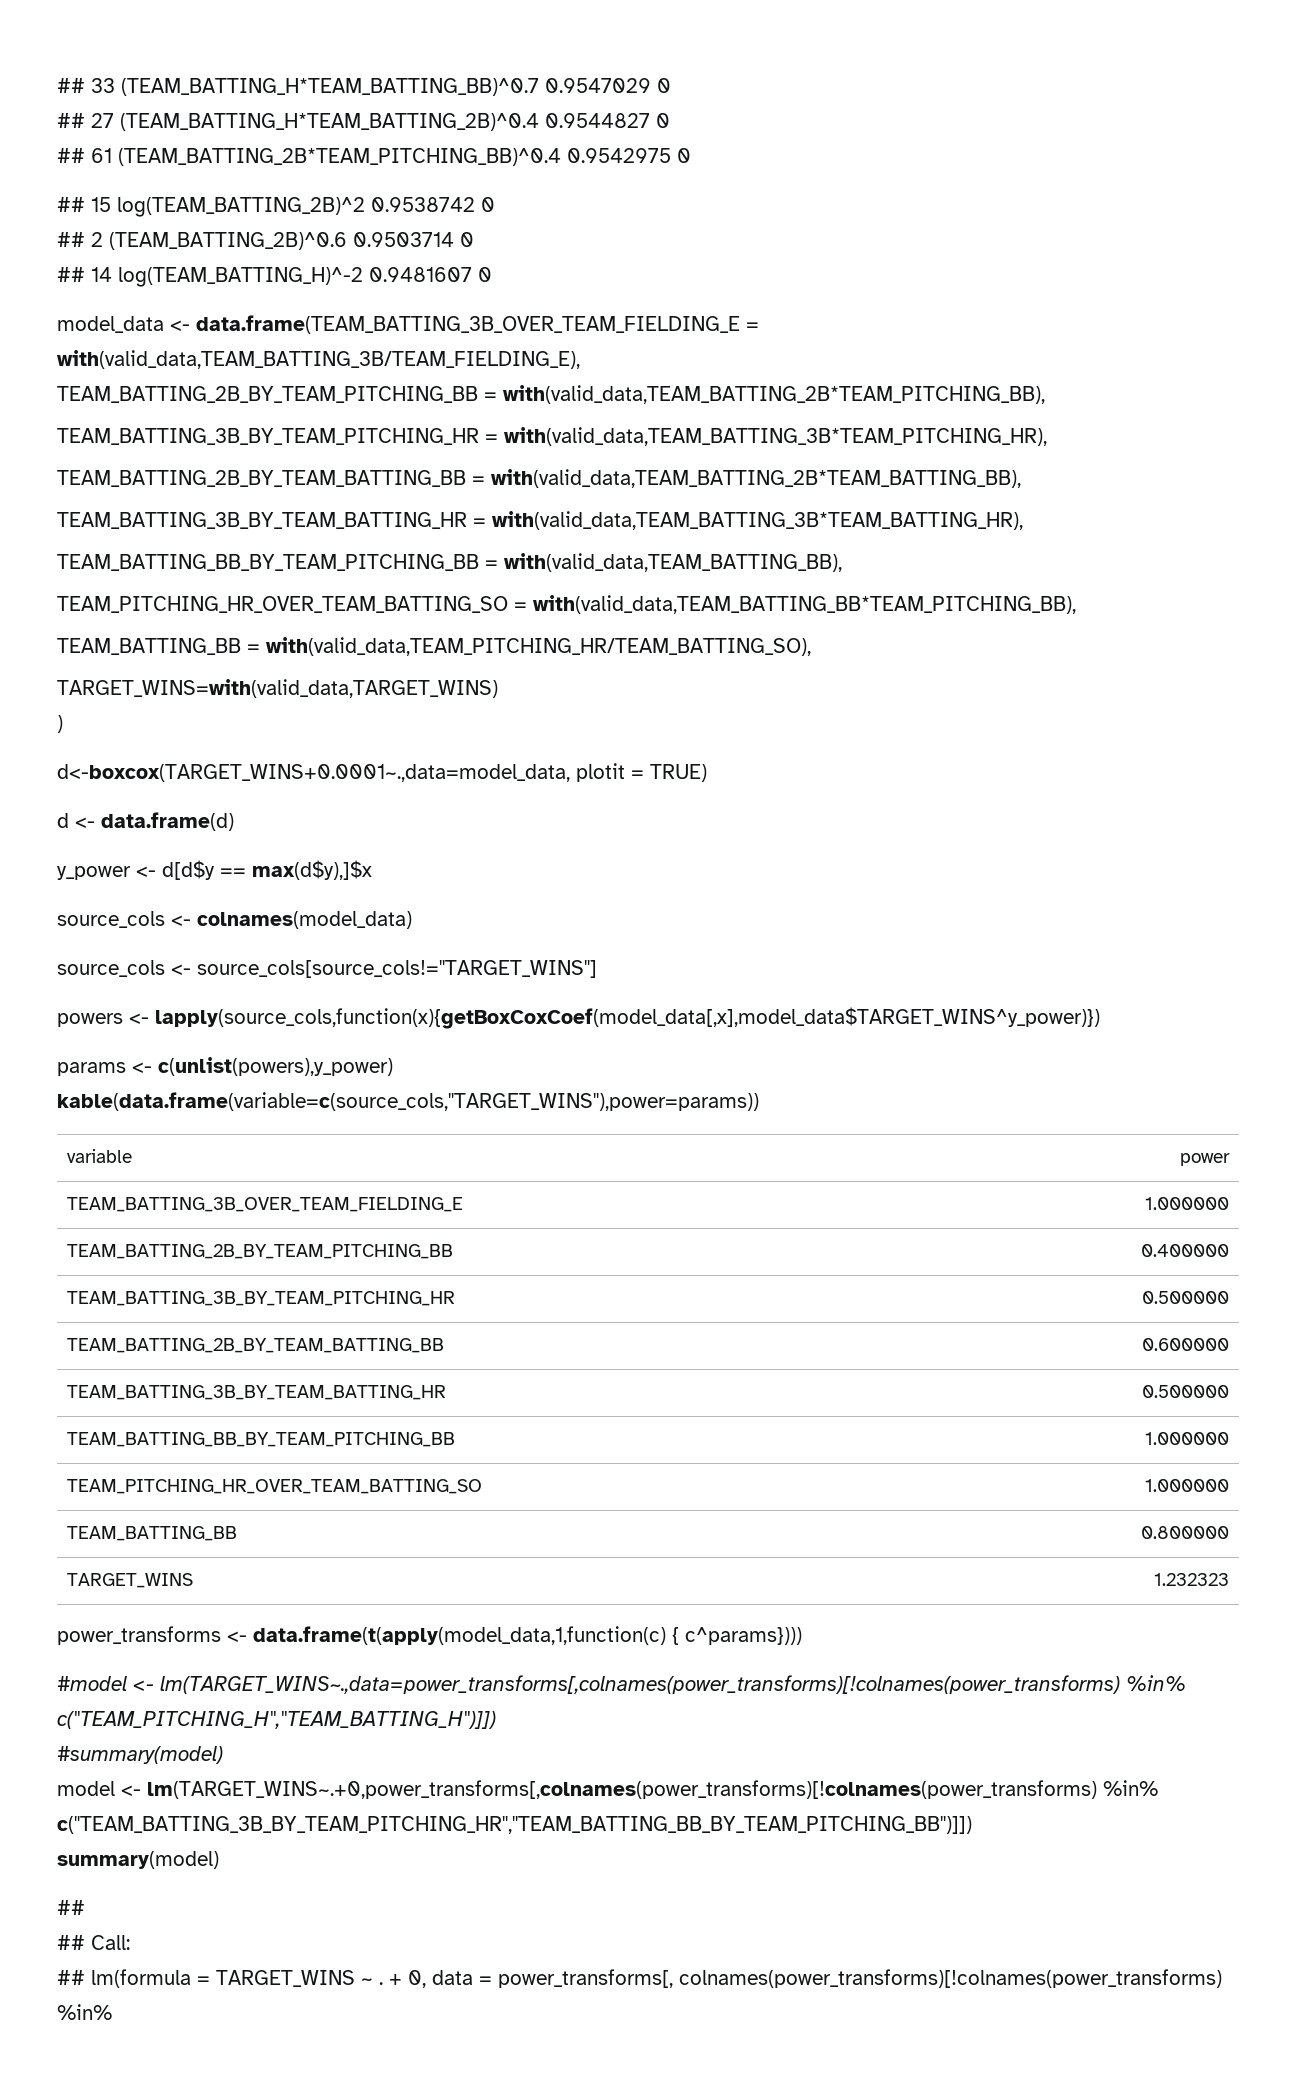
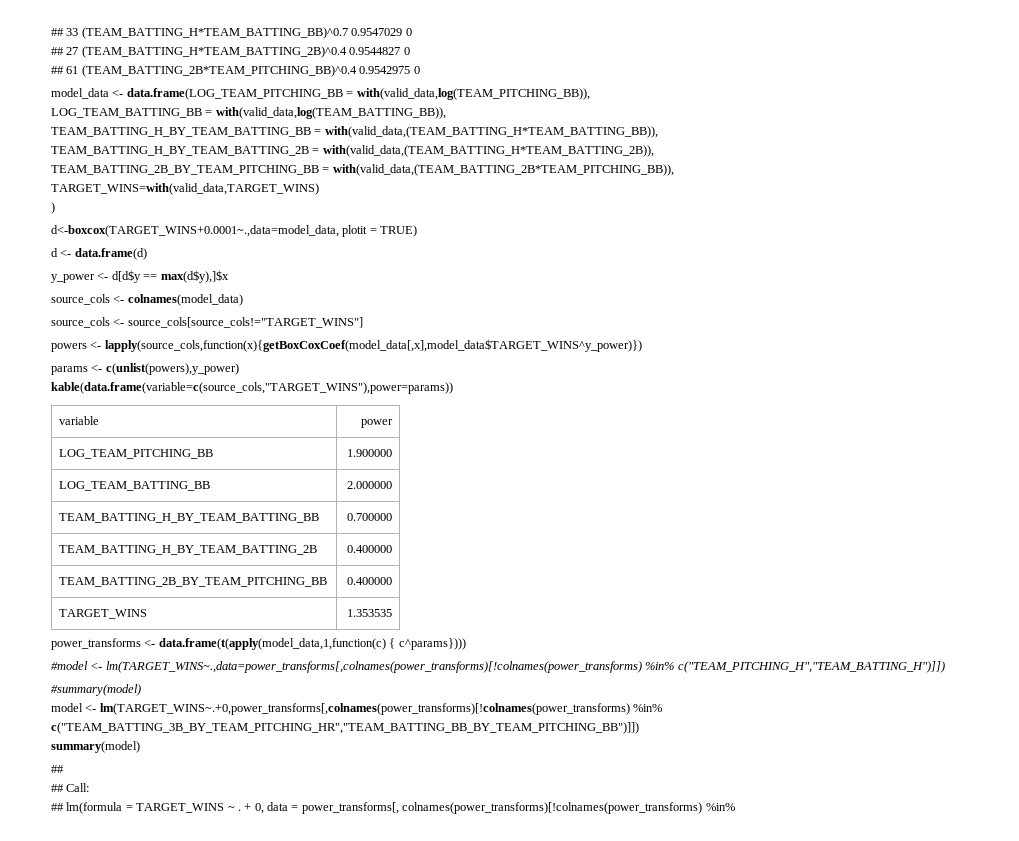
[57,197,495,217] [57,232,474,250] [57,267,492,287] [57,315,759,334] [57,350,580,369] [57,385,1045,404] [57,427,1047,446] [57,469,1021,488] [57,511,1023,530] [57,553,842,572] [57,595,1076,614] [57,637,811,656] ## 15 log(TEAM_BATTING_2B)^2 0.9538742 0 // ## 2 (TEAM_BATTING_2B)^0.6 0.9503714 0 // ## 14 log(TEAM_BATTING_H)^-2 0.9481607 0 // model_data <- data.frame(TEAM_BATTING_3B_OVER_TEAM_FIELDING_E = with(valid_data,TEAM_BATTING_3B/TEAM_FIELDING_E), // TEAM_BATTING_2B_BY_TEAM_PITCHING_BB = with(valid_data,TEAM_BATTING_2B*TEAM_PITCHING_BB), // TEAM_BATTING_3B_BY_TEAM_PITCHING_HR = with(valid_data,TEAM_BATTING_3B*TEAM_PITCHING_HR), // TEAM_BATTING_2B_BY_TEAM_BATTING_BB = with(valid_data,TEAM_BATTING_2B*TEAM_BATTING_BB), // TEAM_BATTING_3B_BY_TEAM_BATTING_HR = with(valid_data,TEAM_BATTING_3B*TEAM_BATTING_HR), // TEAM_BATTING_BB_BY_TEAM_PITCHING_BB = with(valid_data,TEAM_BATTING_BB), // TEAM_PITCHING_HR_OVER_TEAM_BATTING_SO = with(valid_data,TEAM_BATTING_BB*TEAM_PITCHING_BB), // TEAM_BATTING_BB = with(valid_data,TEAM_PITCHING_HR/TEAM_BATTING_SO), -> [51,88,590,100] [51,107,446,119] [51,126,658,138] [51,145,654,157] [51,164,674,176] model_data <- data.frame(LOG_TEAM_PITCHING_BB = with(valid_data,log(TEAM_PITCHING_BB)), // LOG_TEAM_BATTING_BB = with(valid_data,log(TEAM_BATTING_BB)), // TEAM_BATTING_H_BY_TEAM_BATTING_BB = with(valid_data,(TEAM_BATTING_H*TEAM_BATTING_BB)), // TEAM_BATTING_H_BY_TEAM_BATTING_2B = with(valid_data,(TEAM_BATTING_H*TEAM_BATTING_2B)), // TEAM_BATTING_2B_BY_TEAM_PITCHING_BB = with(valid_data,(TEAM_BATTING_2B*TEAM_PITCHING_BB)),
[66,1197,463,1212] [1145,1197,1230,1210] [66,1244,453,1259] [1141,1244,1230,1257] [66,1291,455,1306] [1142,1291,1230,1304] [66,1338,444,1353] [1142,1338,1230,1351] [66,1385,446,1400] [1142,1385,1230,1398] [66,1432,455,1447] [1145,1432,1230,1445] [66,1479,482,1494] [1145,1479,1230,1492] [66,1526,237,1541] [1141,1526,1230,1539] TEAM_BATTING_3B_OVER_TEAM_FIELDING_E | 1.000000 // TEAM_BATTING_2B_BY_TEAM_PITCHING_BB | 0.400000 // TEAM_BATTING_3B_BY_TEAM_PITCHING_HR | 0.500000 // TEAM_BATTING_2B_BY_TEAM_BATTING_BB | 0.600000 // TEAM_BATTING_3B_BY_TEAM_BATTING_HR | 0.500000 // TEAM_BATTING_BB_BY_TEAM_PITCHING_BB | 1.000000 // TEAM_PITCHING_HR_OVER_TEAM_BATTING_SO | 1.000000 // TEAM_BATTING_BB | 0.800000 -> [59,449,214,459] [346,449,392,457] [59,481,211,491] [346,481,392,489] [59,513,320,523] [346,513,392,521] [59,545,318,555] [346,545,392,553] [59,577,328,587] [346,577,392,585] LOG_TEAM_PITCHING_BB | 1.900000 // LOG_TEAM_BATTING_BB | 2.000000 // TEAM_BATTING_H_BY_TEAM_BATTING_BB | 0.700000 // TEAM_BATTING_H_BY_TEAM_BATTING_2B | 0.400000 // TEAM_BATTING_2B_BY_TEAM_PITCHING_BB | 0.400000
[1154,1573,1230,1586] 1.232323 -> [346,609,392,617] 1.353535

